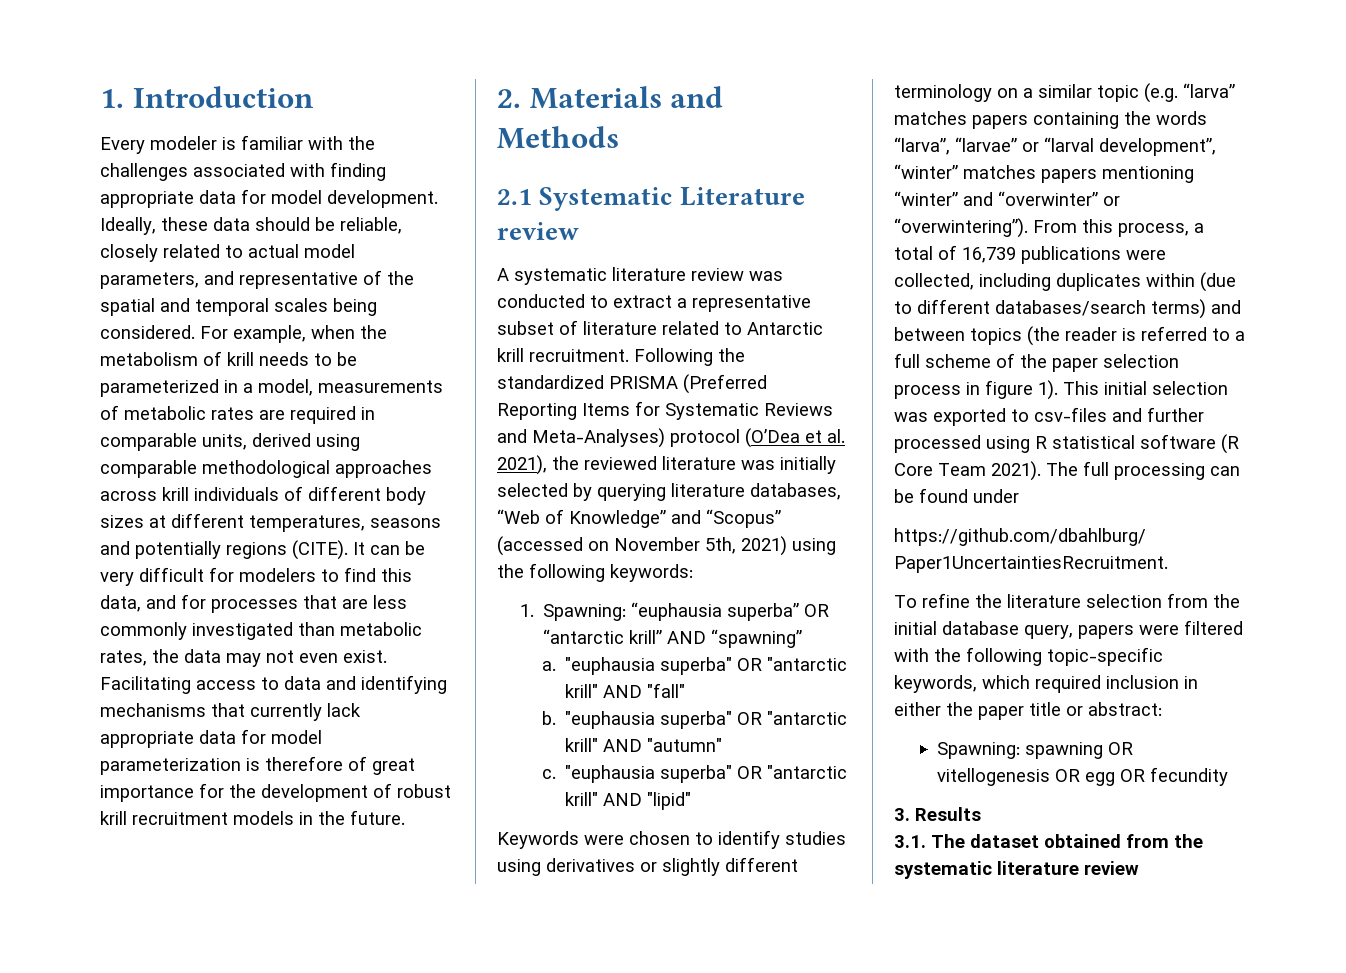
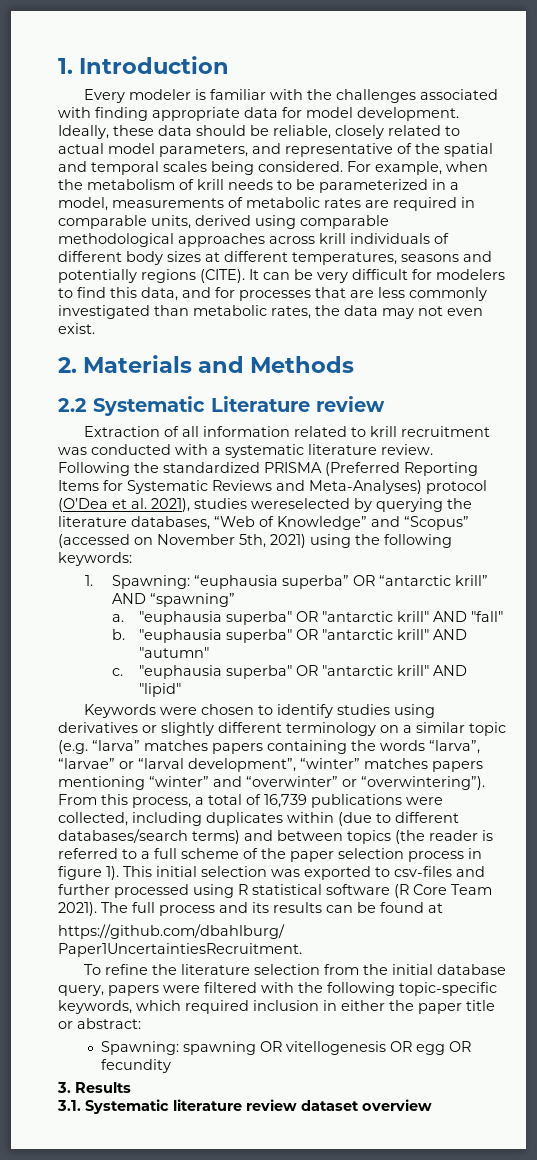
[100,675,447,694] [100,703,361,721] [100,729,322,748] [100,756,415,775] [100,783,451,802] [100,810,405,825] Facilitating access to data and identifying mechanisms that currently lack appropriate data for model parameterization is therefore of great importance for the development of robust krill recruitment models in the future. -> (95, 328) none
[497,189,532,205] 2.1 -> [58,398,87,412] 2.2
[497,267,783,285] [497,294,811,312] [497,320,823,335] [497,348,629,362] A systematic literature review was conducted to extract a representative subset of literature related to Antarctic krill recruitment. -> [84,426,491,437] [58,444,433,458] Extraction of all information related to krill recruitment was conducted with a systematic literature review.
[552,456,836,474] [497,483,568,497] the reviewed literature was initially selected -> [194,498,350,509] studies wereselected
(666, 492) none -> [447,498,472,509] the
[1114,463,1205,480] processing -> [159,902,322,916] process and its results
[973,489,1019,503] under -> [428,903,443,913] at
[931,834,1203,848] [894,861,1139,879] The dataset obtained from the systematic literature review -> [85,1099,432,1114] Systematic literature review dataset overview

